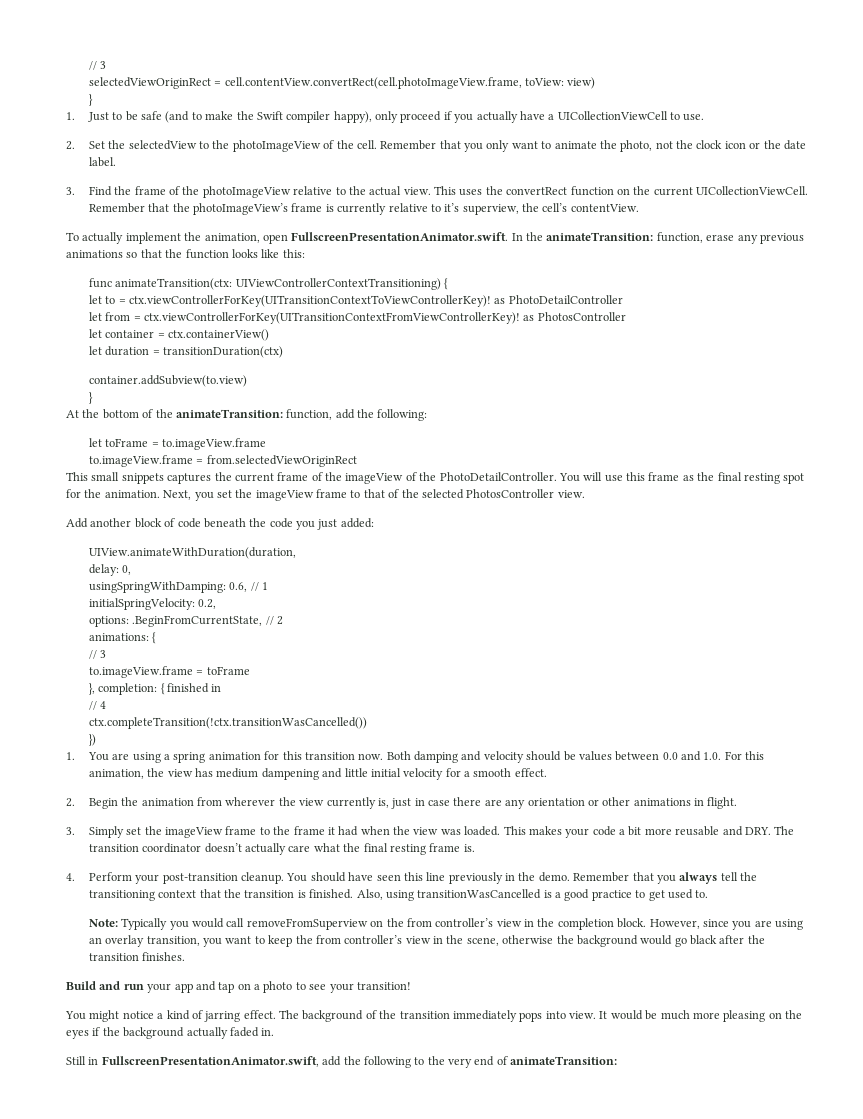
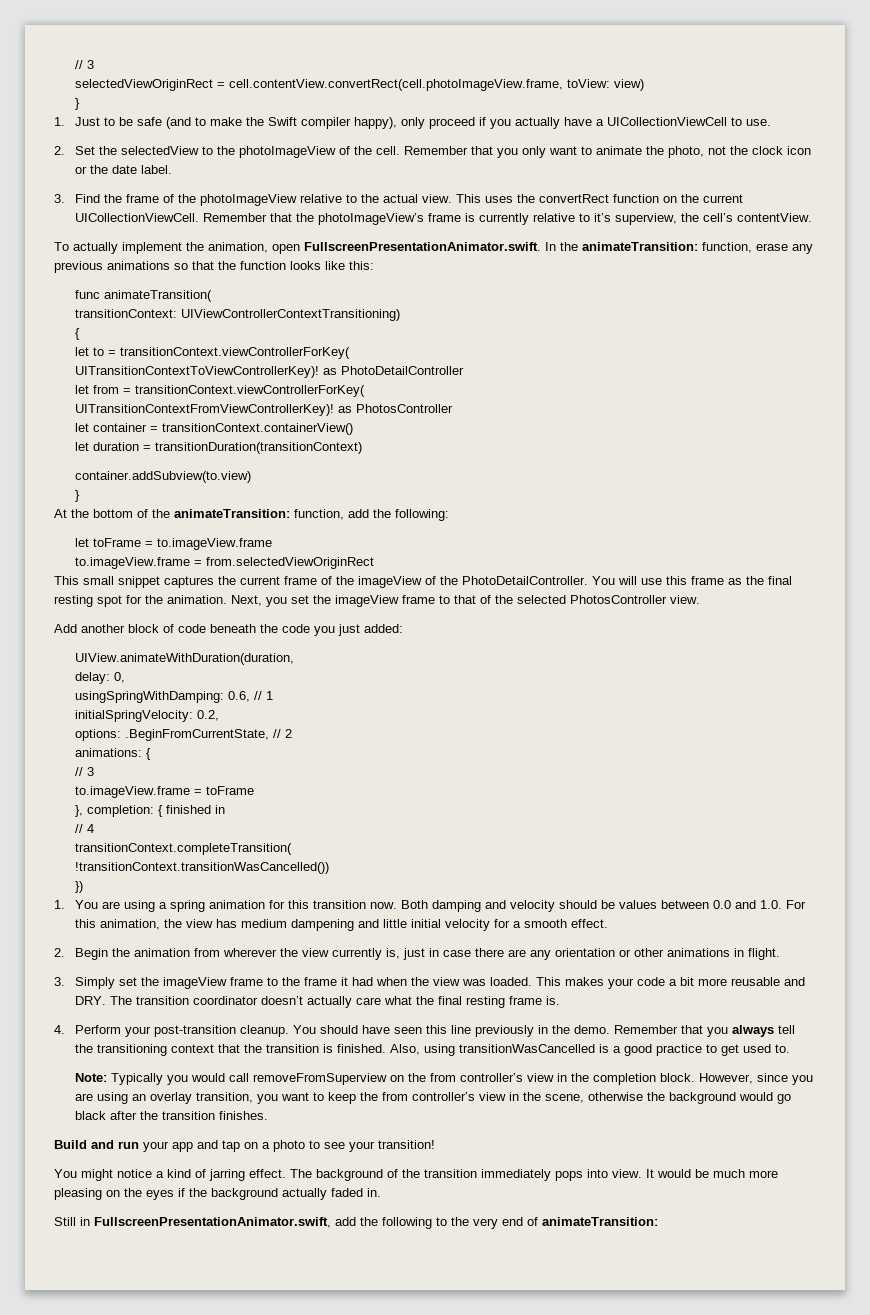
[115,278,233,290] animateTransition(ctx: -> [104,290,213,302] [75,309,178,318] animateTransition( // transitionContext:
(441, 284) none -> (401, 315) //
[129,295,492,307] ctx.viewControllerForKey(UITransitionContextToViewControllerKey)! -> [120,347,351,359] [75,366,320,378] transitionContext.viewControllerForKey( // UITransitionContextToViewControllerKey)!
[144,312,521,324] ctx.viewControllerForKey(UITransitionContextFromViewControllerKey)! -> [135,385,366,397] [75,404,335,416] transitionContext.viewControllerForKey( // UITransitionContextFromViewControllerKey)!
[168,329,270,341] ctx.containerView() -> [162,423,354,435] transitionContext.containerView()
[163,346,284,358] transitionDuration(ctx) -> [155,442,363,454] transitionDuration(transitionContext)
[121,473,164,484] snippets -> [118,576,160,588] snippet
[88,717,367,729] ctx.completeTransition(!ctx.transitionWasCancelled()) -> [75,843,293,855] [75,862,330,874] transitionContext.completeTransition( // !transitionContext.transitionWasCancelled())

